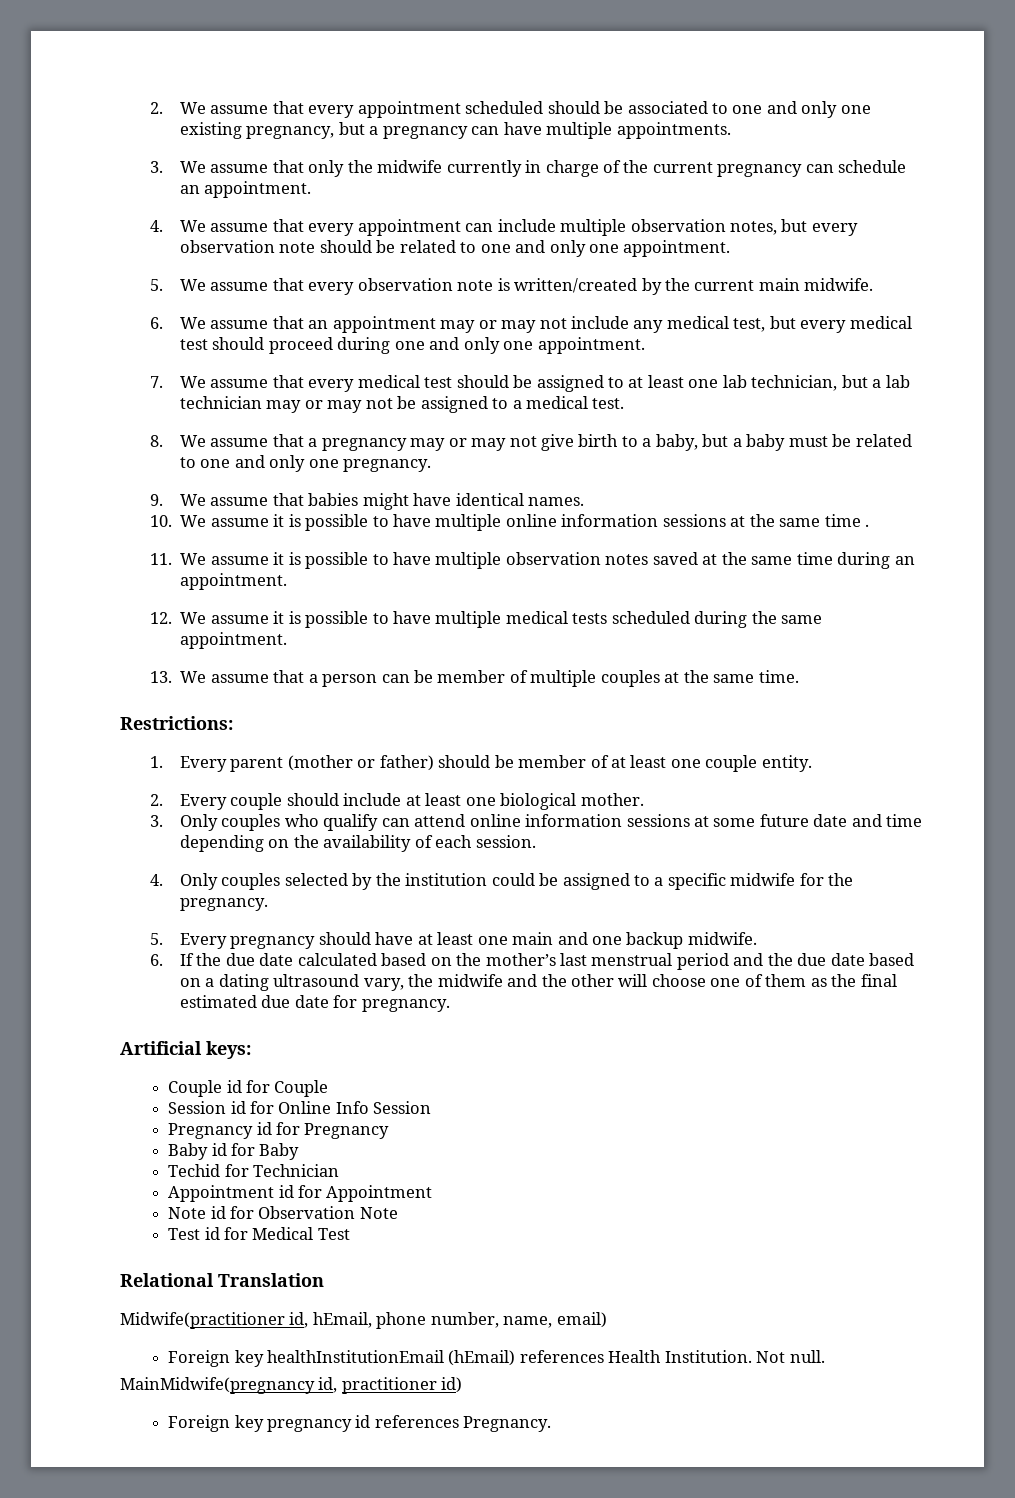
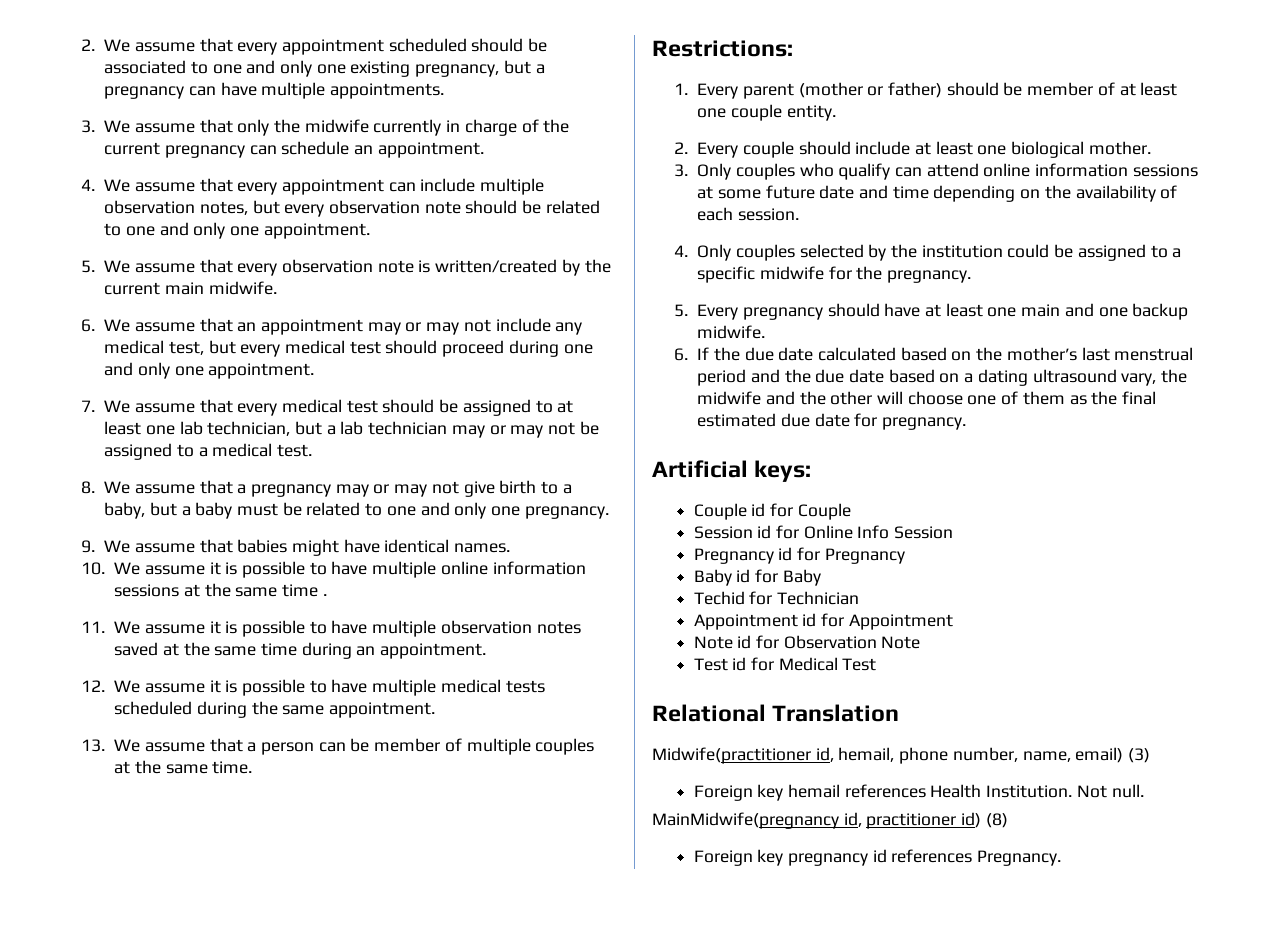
[312,1312,372,1328] hEmail, -> [838,747,895,762] hemail,
[168,1350,516,1367] // Foreign key healthInstitutionEmail (hEmail) -> [1128,748,1151,763] [693,784,841,801] (3) // Foreign key hemail
(463, 1385) none -> [985,813,1008,828] (8)

